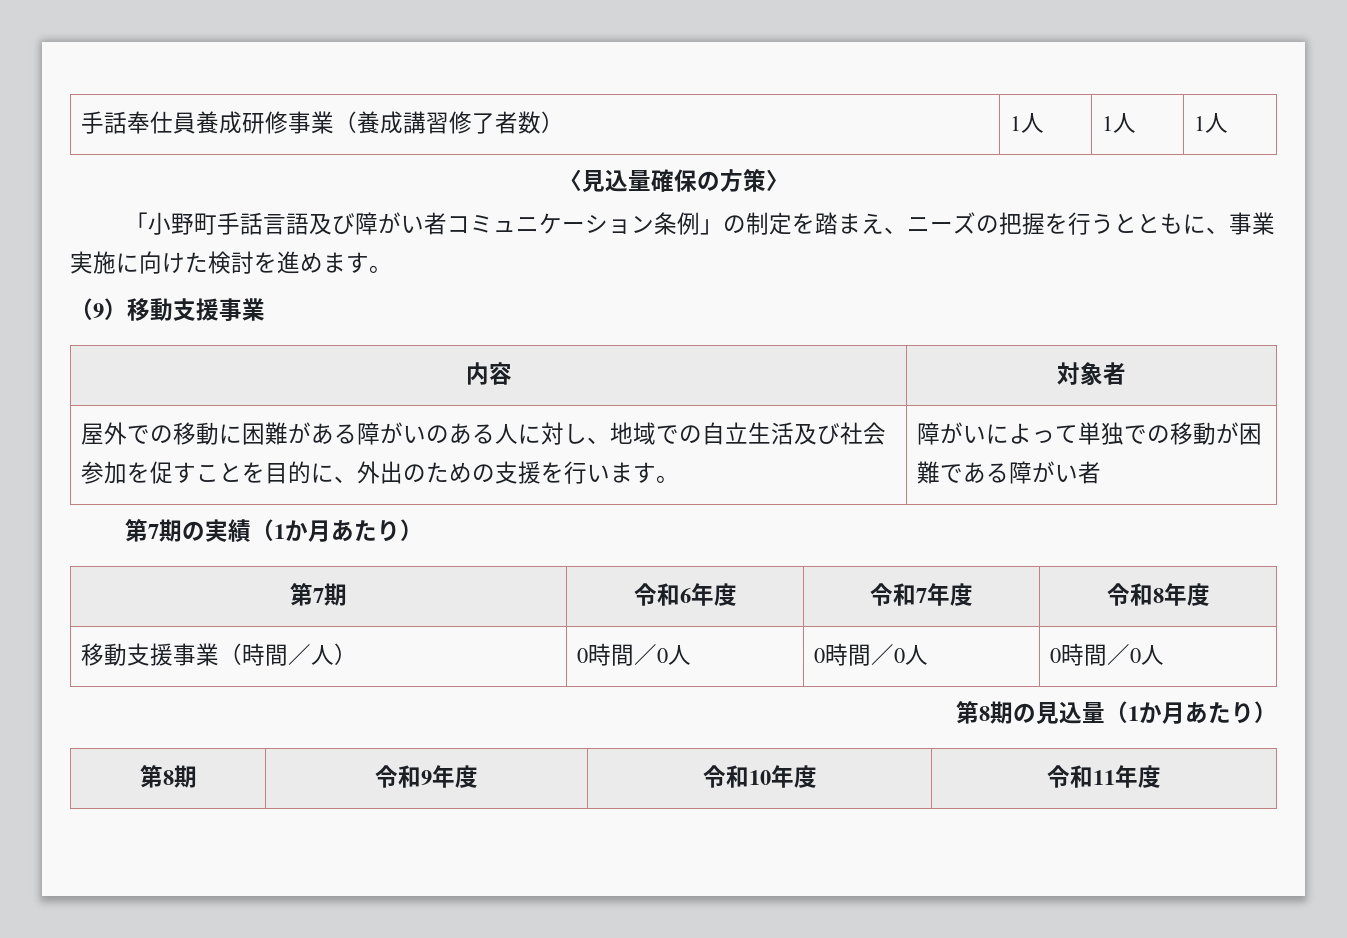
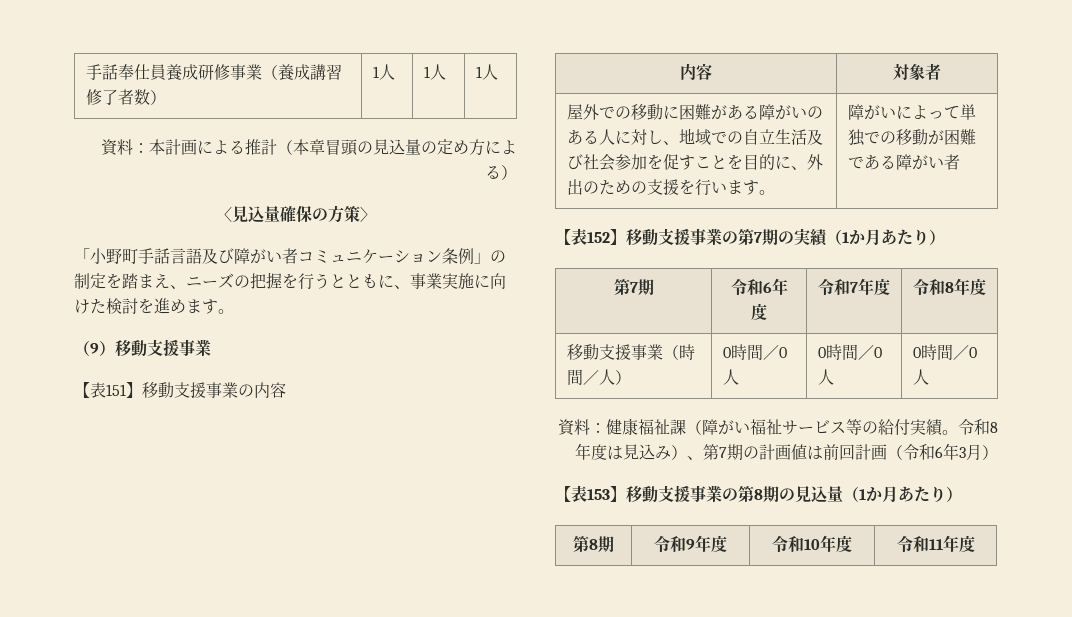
(1228, 123) none -> [101,139,517,156] [485,165,517,180] // 資料：本計画による推計（本章冒頭の見込量の定め方による）
(265, 309) none -> [74,382,286,398] // 【表151】移動支援事業の内容
(1101, 472) none -> [555,228,738,246] 【表152】移動支援事業の
(1164, 655) none -> [558,418,998,436] [575,443,998,460] [555,485,738,503] 資料：健康福祉課（障がい福祉サービス等の給付実績。令和8年度は見込み）、第7期の計画値は前回計画（令和6年3月） // 【表153】移動支援事業の

